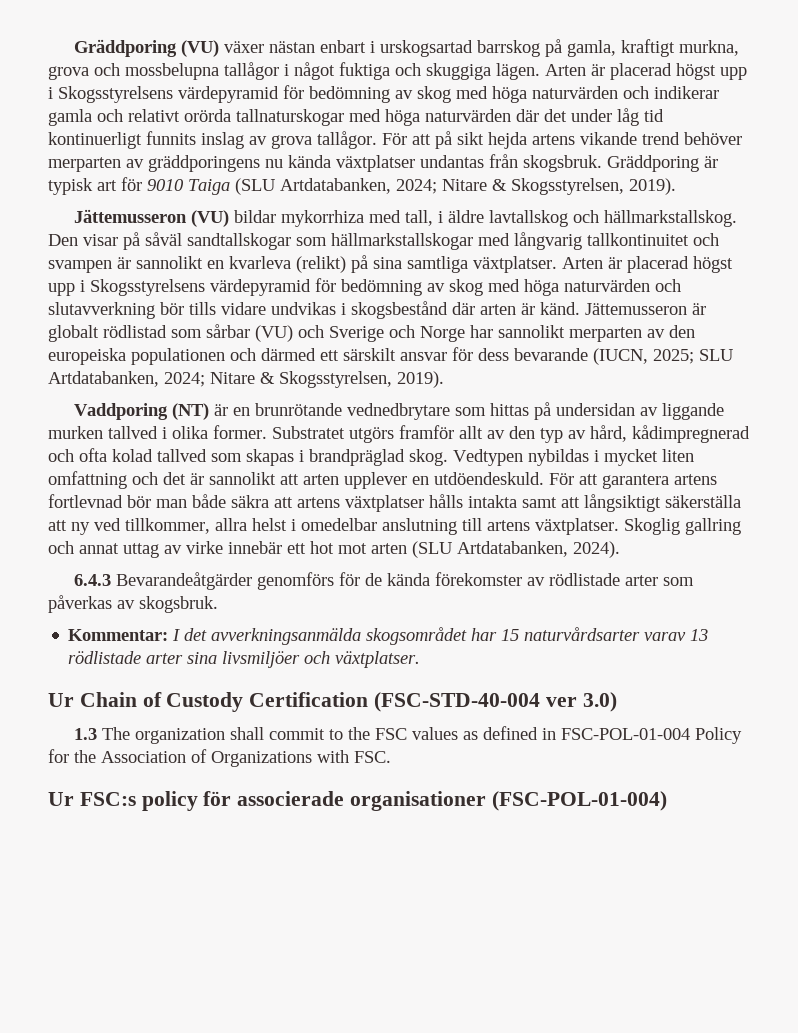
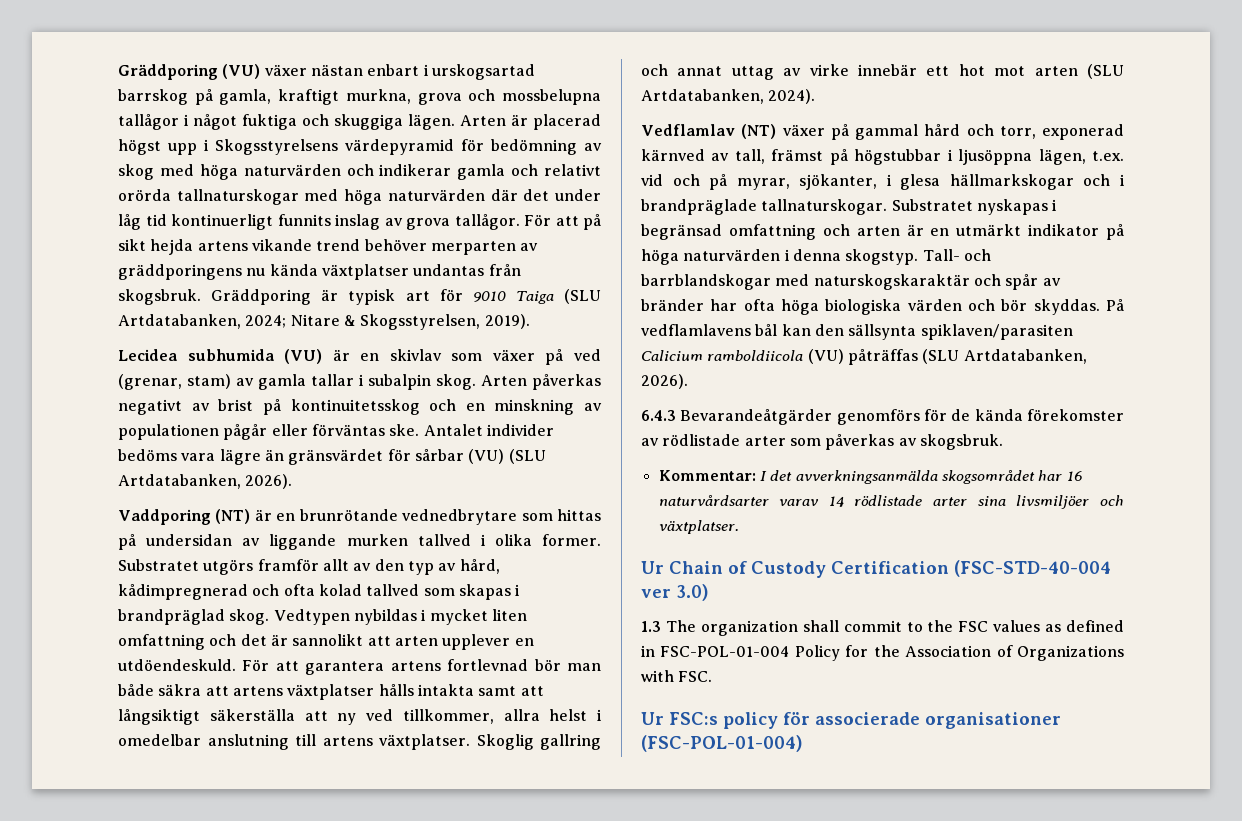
[73,209,737,227] [48,232,719,250] [48,255,733,273] [48,278,681,296] [48,301,706,319] [48,324,695,342] [48,347,733,365] [48,371,444,388] Jättemusseron (VU) bildar mykorrhiza med tall, i äldre lavtallskog och hällmarkstallskog. Den visar på såväl sandtallskogar som hällmarkstallskogar med långvarig tallkontinuitet och svampen är sannolikt en kvarleva (relikt) på sina samtliga växtplatser. Arten är placerad högst upp i Skogsstyrelsens värdepyramid för bedömning av skog med höga naturvärden och slutavverkning bör tills vidare undvikas i skogsbestånd där arten är känd. Jättemusseron är globalt rödlistad som sårbar (VU) och Sverige och Norge har sannolikt merparten av den europeiska populationen och därmed ett särskilt ansvar för dess bevarande (IUCN, 2025; SLU Artdatabanken, 2024; Nitare & Skogsstyrelsen, 2019). -> [118,349,601,365] [118,374,601,390] [118,399,602,415] [118,424,554,440] [118,449,546,465] [118,474,293,489] Lecidea subhumida (VU) är en skivlav som växer på ved (grenar, stam) av gamla tallar i subalpin skog. Arten påverkas negativt av brist på kontinuitetsskog och en minskning av populationen pågår eller förväntas ske. Antalet individer bedöms vara lägre än gränsvärdet för sårbar (VU) (SLU Artdatabanken, 2026).
(620, 549) none -> [641,124,1124,140] [641,149,1124,165] [641,174,1125,190] [641,199,1058,215] [641,224,1124,240] [641,249,991,265] [641,274,1061,290] [641,299,1124,315] [641,324,1073,340] [641,349,1087,365] [641,374,688,389] // Vedflamlav (NT) växer på gammal hård och torr, exponerad kärnved av tall, främst på högstubbar i ljusöppna lägen, t.ex. vid och på myrar, sjökanter, i glesa hällmarkskogar och i brandpräglade tallnaturskogar. Substratet nyskapas i begränsad omfattning och arten är en utmärkt indikator på höga naturvärden i denna skogstyp. Tall- och barrblandskogar med naturskogskaraktär och spår av bränder har ofta höga biologiska värden och bör skyddas. På vedflamlavens bål kan den sällsynta spiklaven/parasiten Calicium ramboldiicola (VU) påträffas (SLU Artdatabanken, 2026).
[501,629,520,641] 15 -> [1066,471,1082,481] 16
[690,629,709,641] 13 -> [828,496,844,507] 14

